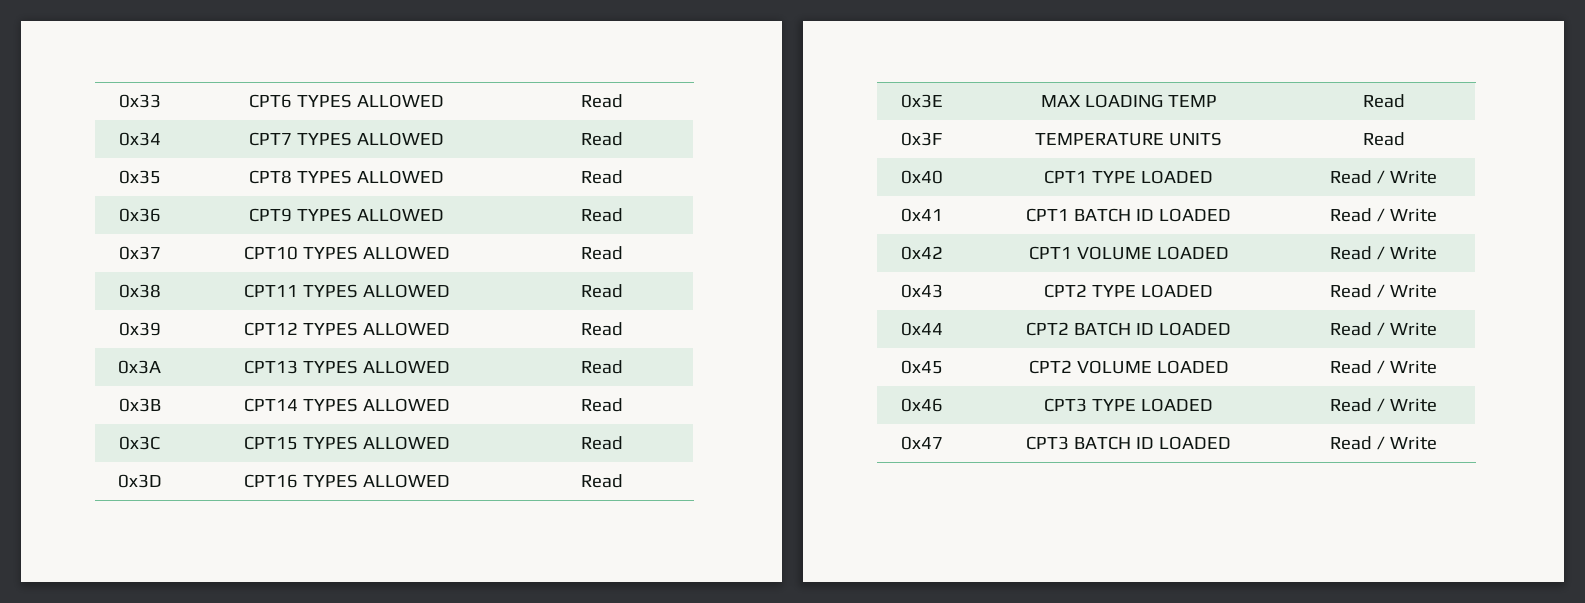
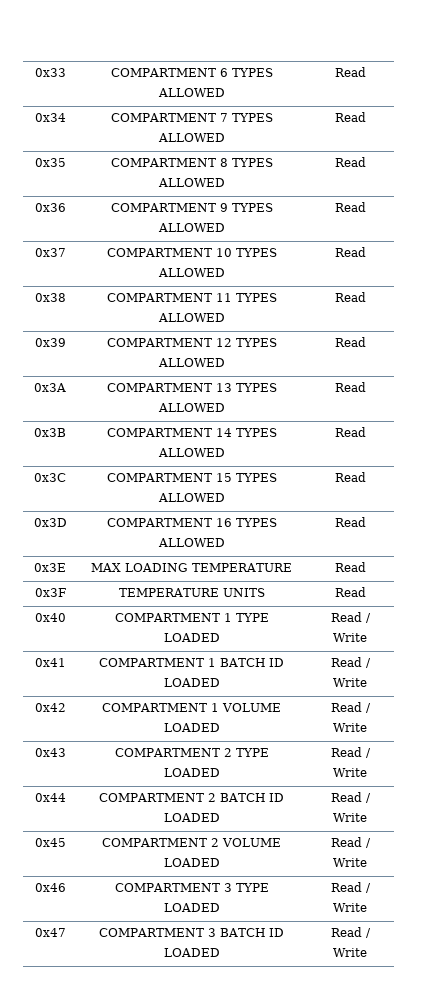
[249,94,293,108] CPT6 -> [110,68,228,77] COMPARTMENT 6
[249,132,293,146] CPT7 -> [110,113,228,122] COMPARTMENT 7
[249,170,293,184] CPT8 -> [110,158,228,167] COMPARTMENT 8
[249,208,293,222] CPT9 -> [110,203,228,212] COMPARTMENT 9
[243,246,298,260] CPT10 -> [106,248,232,257] COMPARTMENT 10
[243,284,298,298] CPT11 -> [106,293,232,302] COMPARTMENT 11
[243,322,298,336] CPT12 -> [106,338,232,347] COMPARTMENT 12
[243,360,298,374] CPT13 -> [106,383,232,392] COMPARTMENT 13
[243,398,298,412] CPT14 -> [106,428,232,437] COMPARTMENT 14
[243,436,298,450] CPT15 -> [106,473,232,482] COMPARTMENT 15
[243,474,298,488] CPT16 -> [106,518,232,527] COMPARTMENT 16
[1167,95,1217,107] TEMP -> [192,563,292,572] TEMPERATURE
[1044,170,1088,184] CPT1 -> [114,613,232,622] COMPARTMENT 1
[1026,208,1070,222] CPT1 -> [99,658,216,667] COMPARTMENT 1
[1028,246,1072,260] CPT1 -> [102,703,219,712] COMPARTMENT 1
[1044,284,1088,298] CPT2 -> [114,748,232,757] COMPARTMENT 2
[1026,322,1070,336] CPT2 -> [99,793,216,802] COMPARTMENT 2
[1028,360,1072,374] CPT2 -> [102,838,219,847] COMPARTMENT 2
[1044,398,1088,412] CPT3 -> [114,883,232,892] COMPARTMENT 3
[1026,436,1070,450] CPT3 -> [99,928,216,937] COMPARTMENT 3

